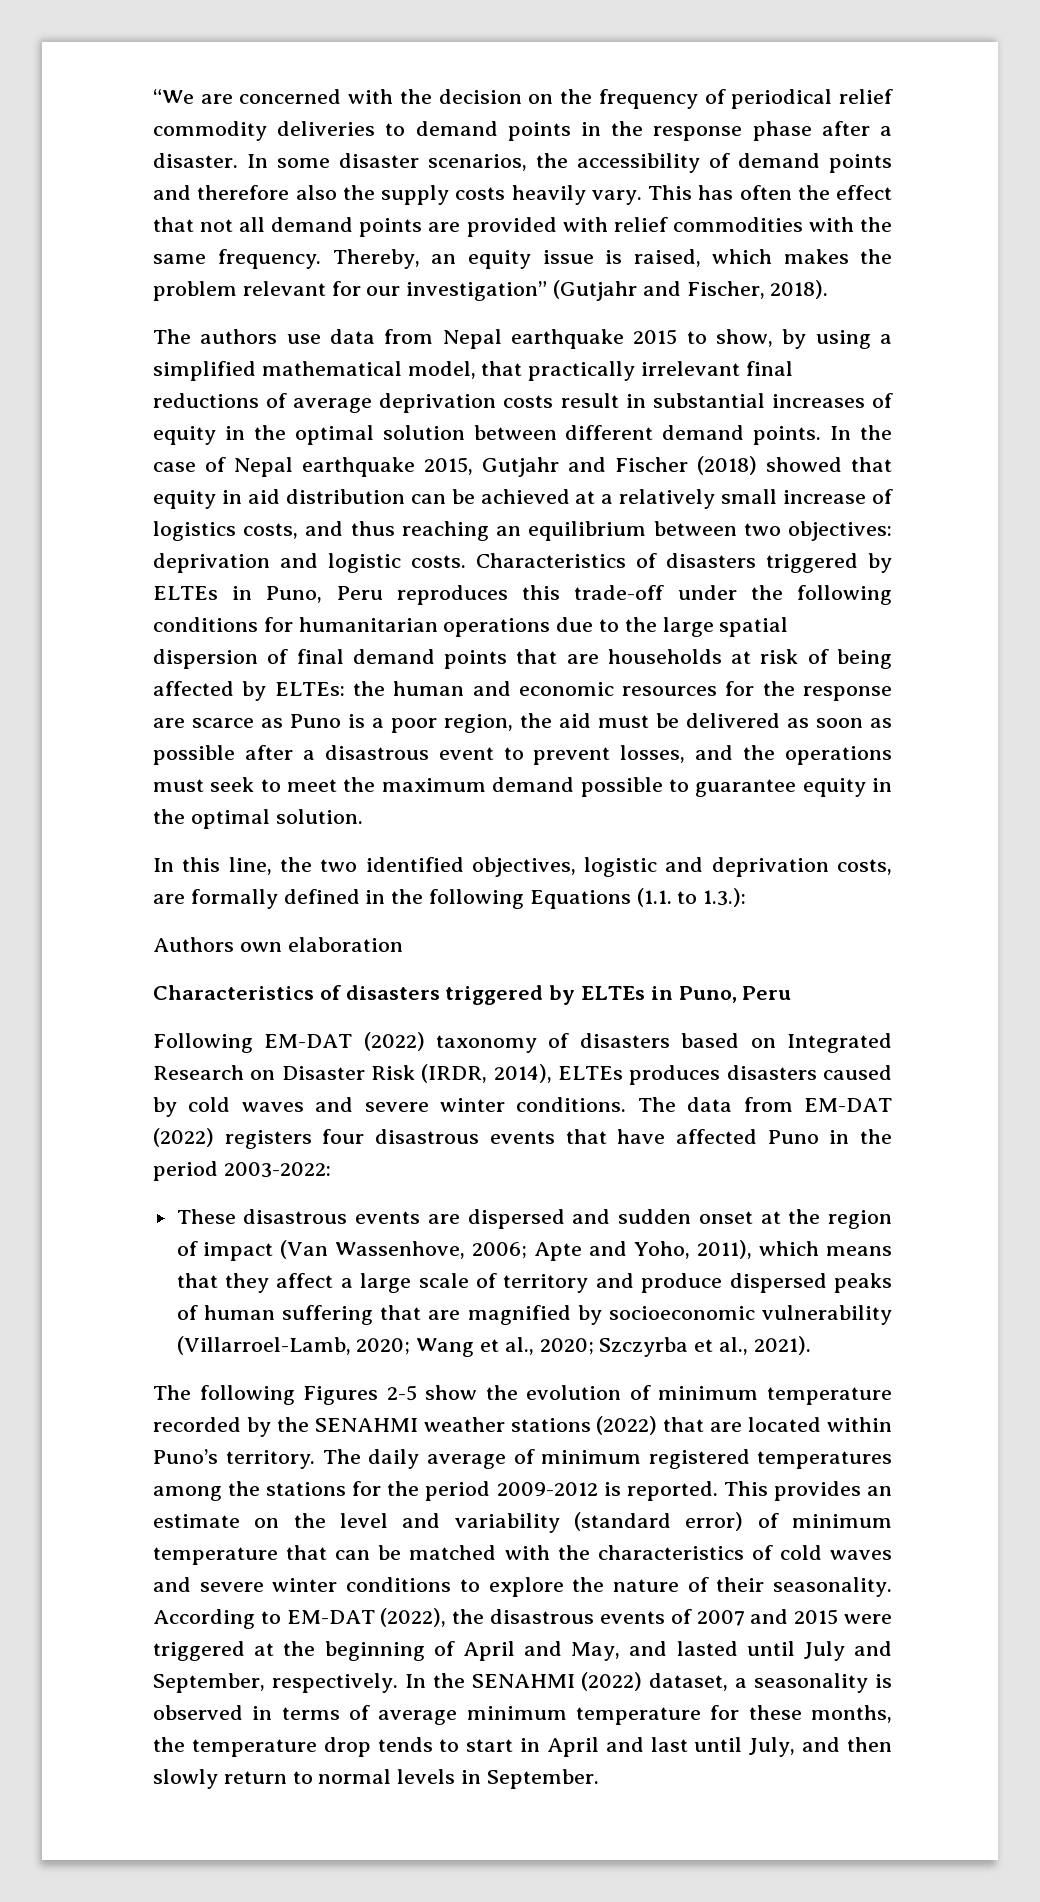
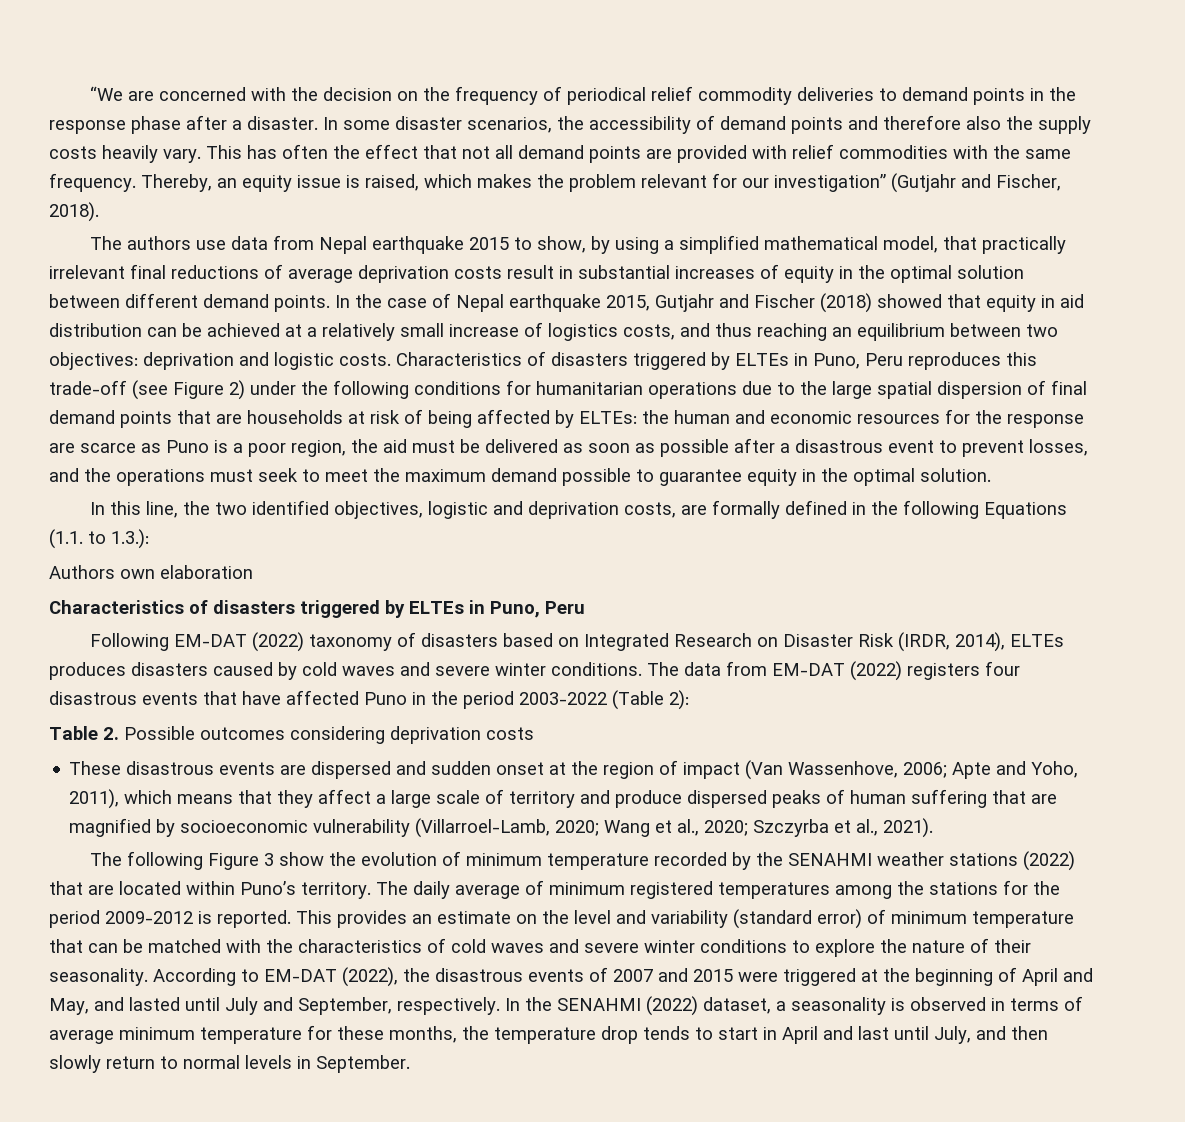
(665, 592) none -> [132,380,245,400] (see Figure 2)
[223,1162,331,1178] 2003-2022: -> [519,690,689,710] [49,726,534,744] 2003-2022 (Table 2): // Table 2. Possible outcomes considering deprivation costs
[303,1385,417,1405] Figures 2-5 -> [207,853,274,870] Figure 3

